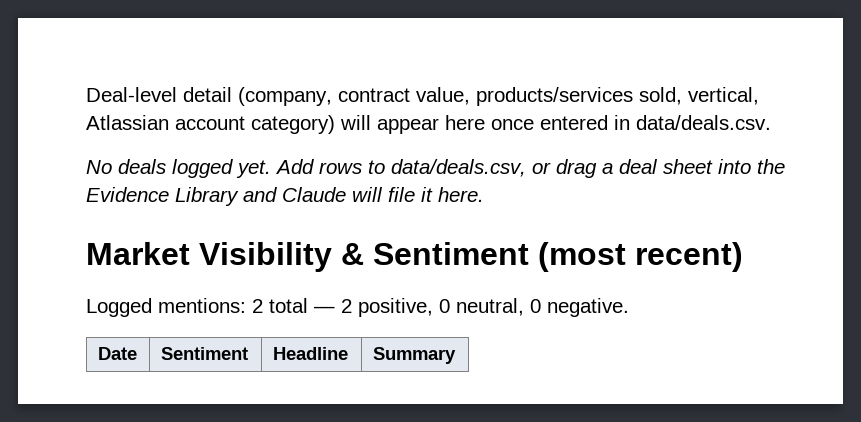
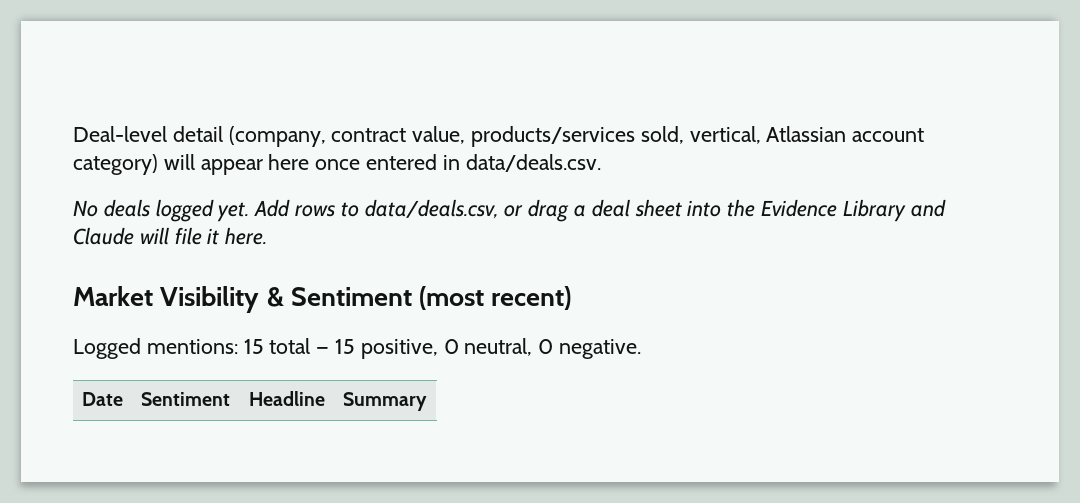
[252,299,263,313] 2 -> [243,339,264,354] 15
[341,299,352,313] 2 -> [335,339,356,354] 15

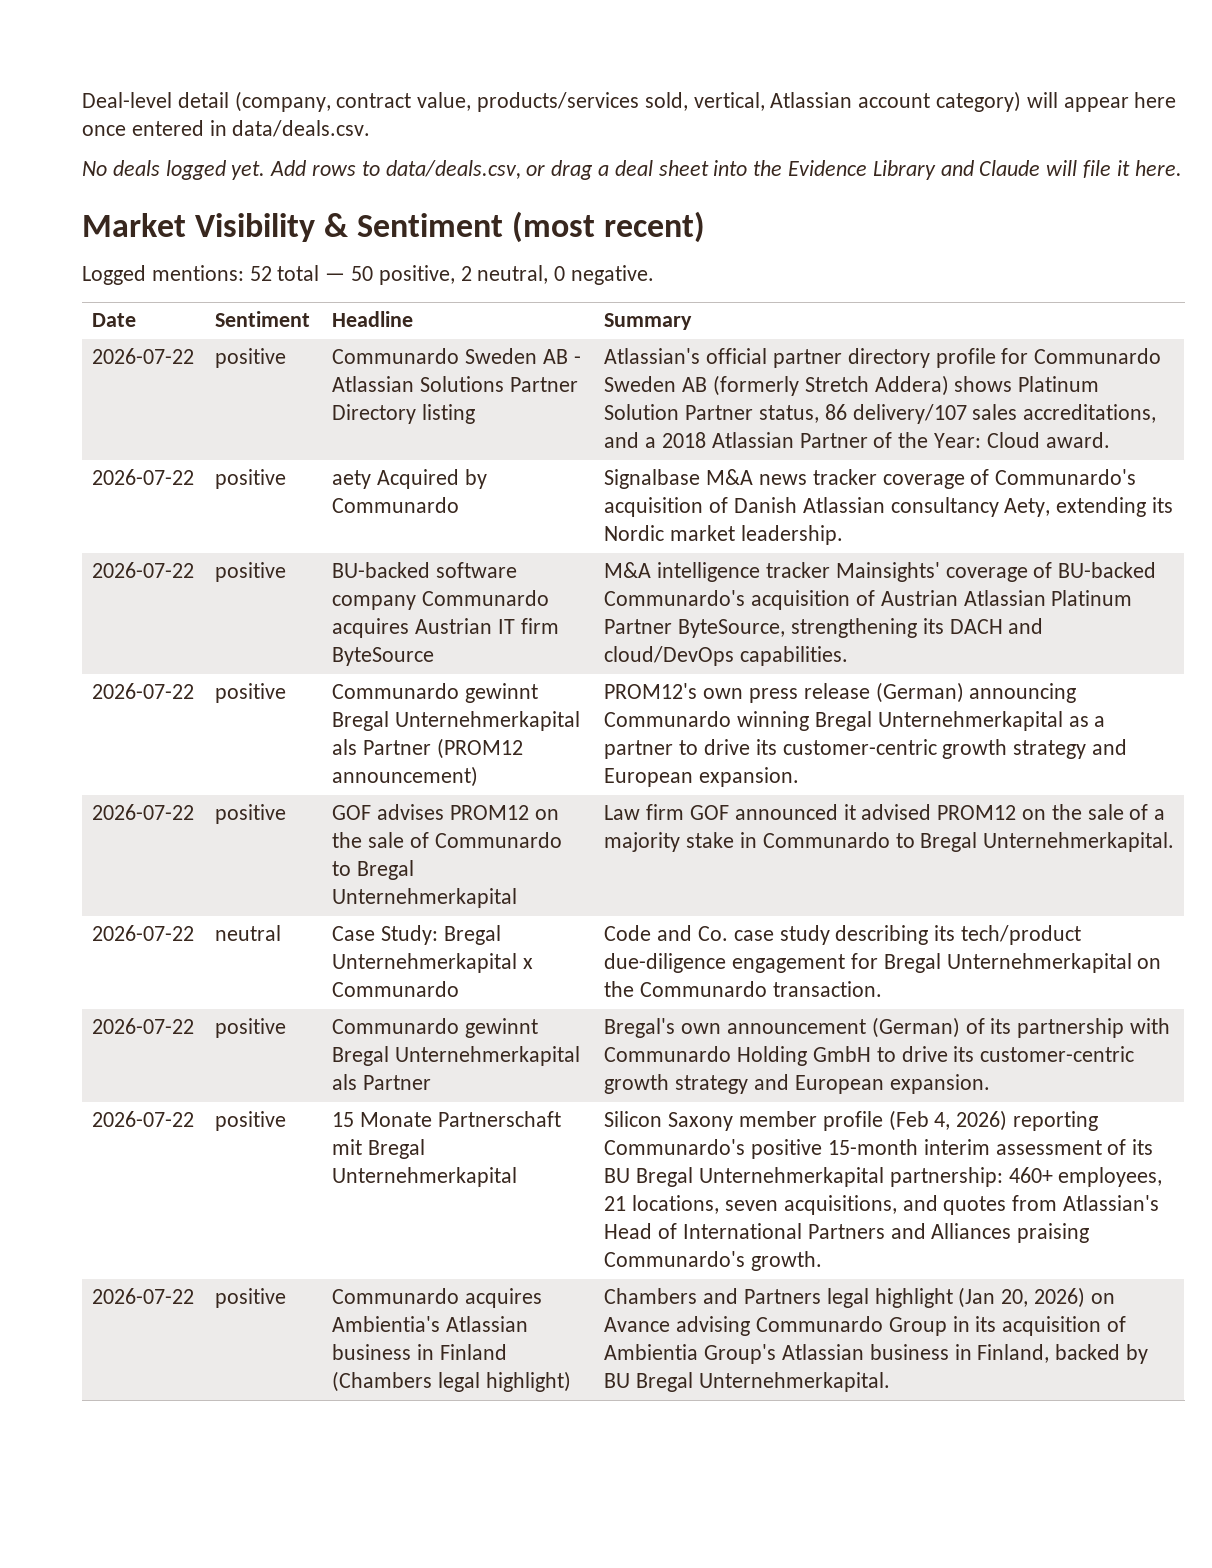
[243,339,264,354] 15 -> [249,266,272,281] 52
[335,339,459,359] 15 positive, 0 -> [351,265,472,285] 50 positive, 2
(427, 401) none -> [92,348,195,364] [215,348,287,368] [332,348,581,364] [332,376,578,392] [332,404,476,424] [604,348,1162,368] [604,375,1100,396] [604,404,1157,424] [604,432,1110,448] [92,469,195,485] [215,469,287,489] [332,469,487,489] [332,497,460,513] [604,469,1137,489] [604,497,1173,517] [604,525,843,545] [92,562,195,578] [215,562,287,582] [332,562,518,578] [332,590,550,610] [332,618,559,638] [332,647,435,666] [604,562,1157,582] [604,590,1133,610] [604,618,1044,638] [604,646,849,666] [92,683,195,699] [215,683,287,703] [332,683,539,703] [332,711,581,731] [332,738,523,759] [332,766,479,787] [604,682,1077,703] [604,711,1106,731] [604,739,1127,759] [604,767,800,787] [92,804,195,820] [215,804,287,824] [332,804,559,820] [332,832,562,848] [332,860,415,880] [332,888,518,908] [604,804,1166,820] [604,832,1175,852] [92,925,195,941] [215,925,282,941] [332,925,501,945] [332,953,534,973] [332,981,460,997] [604,925,1081,945] [604,953,1162,973] [604,981,882,997] [92,1018,195,1034] [215,1018,287,1038] [332,1018,539,1038] [332,1046,581,1066] [332,1074,432,1090] [604,1017,1170,1038] [604,1046,1135,1066] [604,1074,990,1094] [92,1111,195,1127] [215,1111,287,1131] [332,1111,561,1127] [332,1139,426,1159] [332,1167,518,1187] [604,1110,1098,1131] [604,1139,1154,1159] [604,1167,1163,1187] [604,1195,1159,1215] [604,1223,1090,1243] [604,1251,823,1271] [92,1288,195,1304] [215,1288,287,1308] [332,1288,543,1308] [332,1316,529,1332] [332,1344,507,1360] [332,1371,571,1392] [604,1287,1115,1308] [604,1316,1126,1336] [604,1344,1148,1364] [604,1372,890,1392] // 2026-07-22 | positive | Communardo Sweden AB - Atlassian Solutions Partner Directory listing | Atlassian's official partner directory profile for Communardo Sweden AB (formerly Stretch Addera) shows Platinum Solution Partner status, 86 delivery/107 sales accreditations, and a 2018 Atlassian Partner of the Year: Cloud award. // 2026-07-22 | positive | aety Acquired by Communardo | Signalbase M&A news tracker coverage of Communardo's acquisition of Danish Atlassian consultancy Aety, extending its Nordic market leadership. // 2026-07-22 | positive | BU-backed software company Communardo acquires Austrian IT firm ByteSource | M&A intelligence tracker Mainsights' coverage of BU-backed Communardo's acquisition of Austrian Atlassian Platinum Partner ByteSource, strengthening its DACH and cloud/DevOps capabilities. // 2026-07-22 | positive | Communardo gewinnt Bregal Unternehmerkapital als Partner (PROM12 announcement) | PROM12's own press release (German) announcing Communardo winning Bregal Unternehmerkapital as a partner to drive its customer-centric growth strategy and European expansion. // 2026-07-22 | positive | GOF advises PROM12 on the sale of Communardo to Bregal Unternehmerkapital | Law firm GOF announced it advised PROM12 on the sale of a majority stake in Communardo to Bregal Unternehmerkapital. // 2026-07-22 | neutral | Case Study: Bregal Unternehmerkapital x Communardo | Code and Co. case study describing its tech/product due-diligence engagement for Bregal Unternehmerkapital on the Communardo transaction. // 2026-07-22 | positive | Communardo gewinnt Bregal Unternehmerkapital als Partner | Bregal's own announcement (German) of its partnership with Communardo Holding GmbH to drive its customer-centric growth strategy and European expansion. // 2026-07-22 | positive | 15 Monate Partnerschaft mit Bregal Unternehmerkapital | Silicon Saxony member profile (Feb 4, 2026) reporting Communardo's positive 15-month interim assessment of its BU Bregal Unternehmerkapital partnership: 460+ employees, 21 locations, seven acquisitions, and quotes from Atlassian's Head of International Partners and Alliances praising Communardo's growth. // 2026-07-22 | positive | Communardo acquires Ambientia's Atlassian business in Finland (Chambers legal highlight) | Chambers and Partners legal highlight (Jan 20, 2026) on Avance advising Communardo Group in its acquisition of Ambientia Group's Atlassian business in Finland, backed by BU Bregal Unternehmerkapital.

